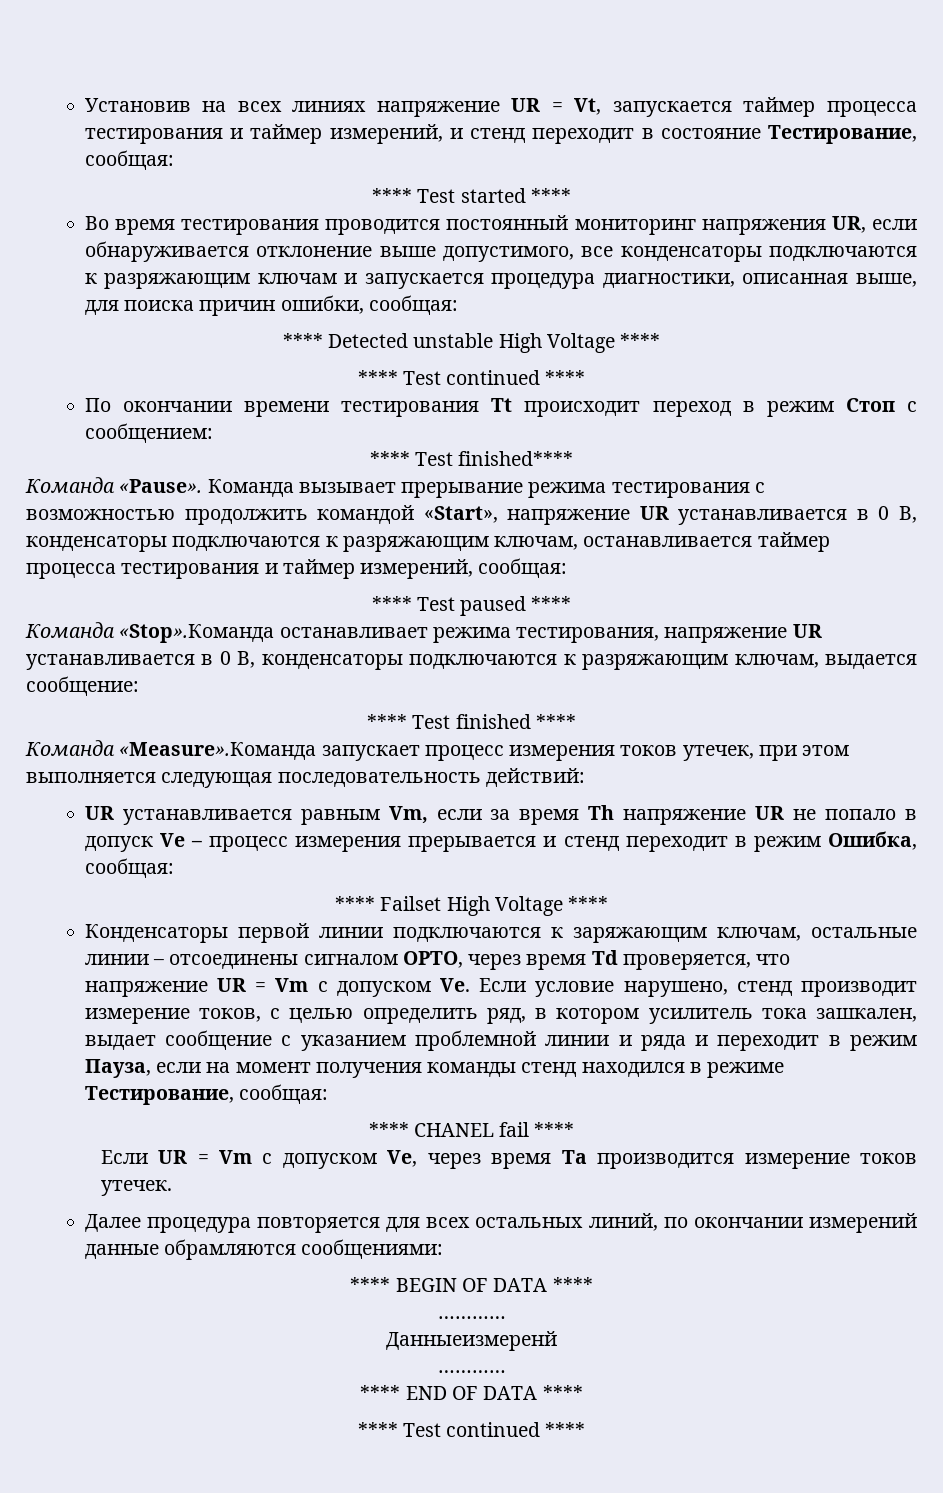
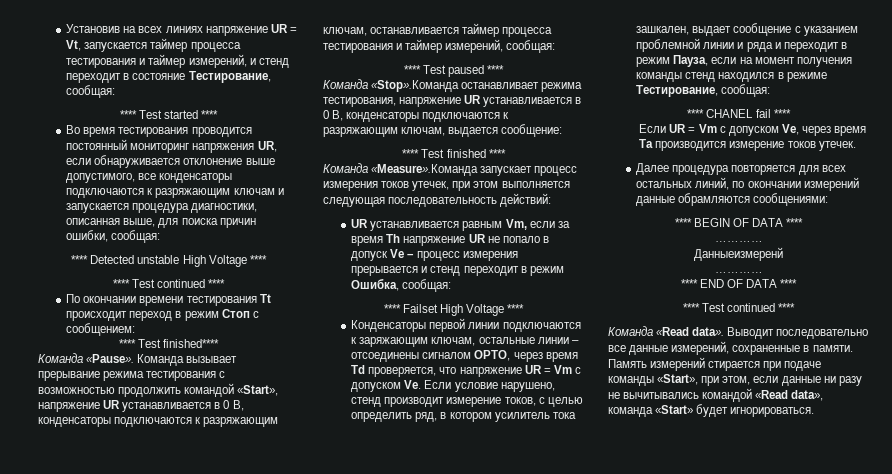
(586, 1429) none -> [608,326,869,339] [608,341,853,355] [608,357,822,371] [608,374,862,386] [608,388,824,402] [608,404,815,417] // Команда «Read data». Выводит последовательно все данные измерений, сохраненные в памяти. Память измерений стирается при подаче команды «Start», при этом, если данные ни разу не вычитывались командой «Read data», команда «Start» будет игнорироваться.

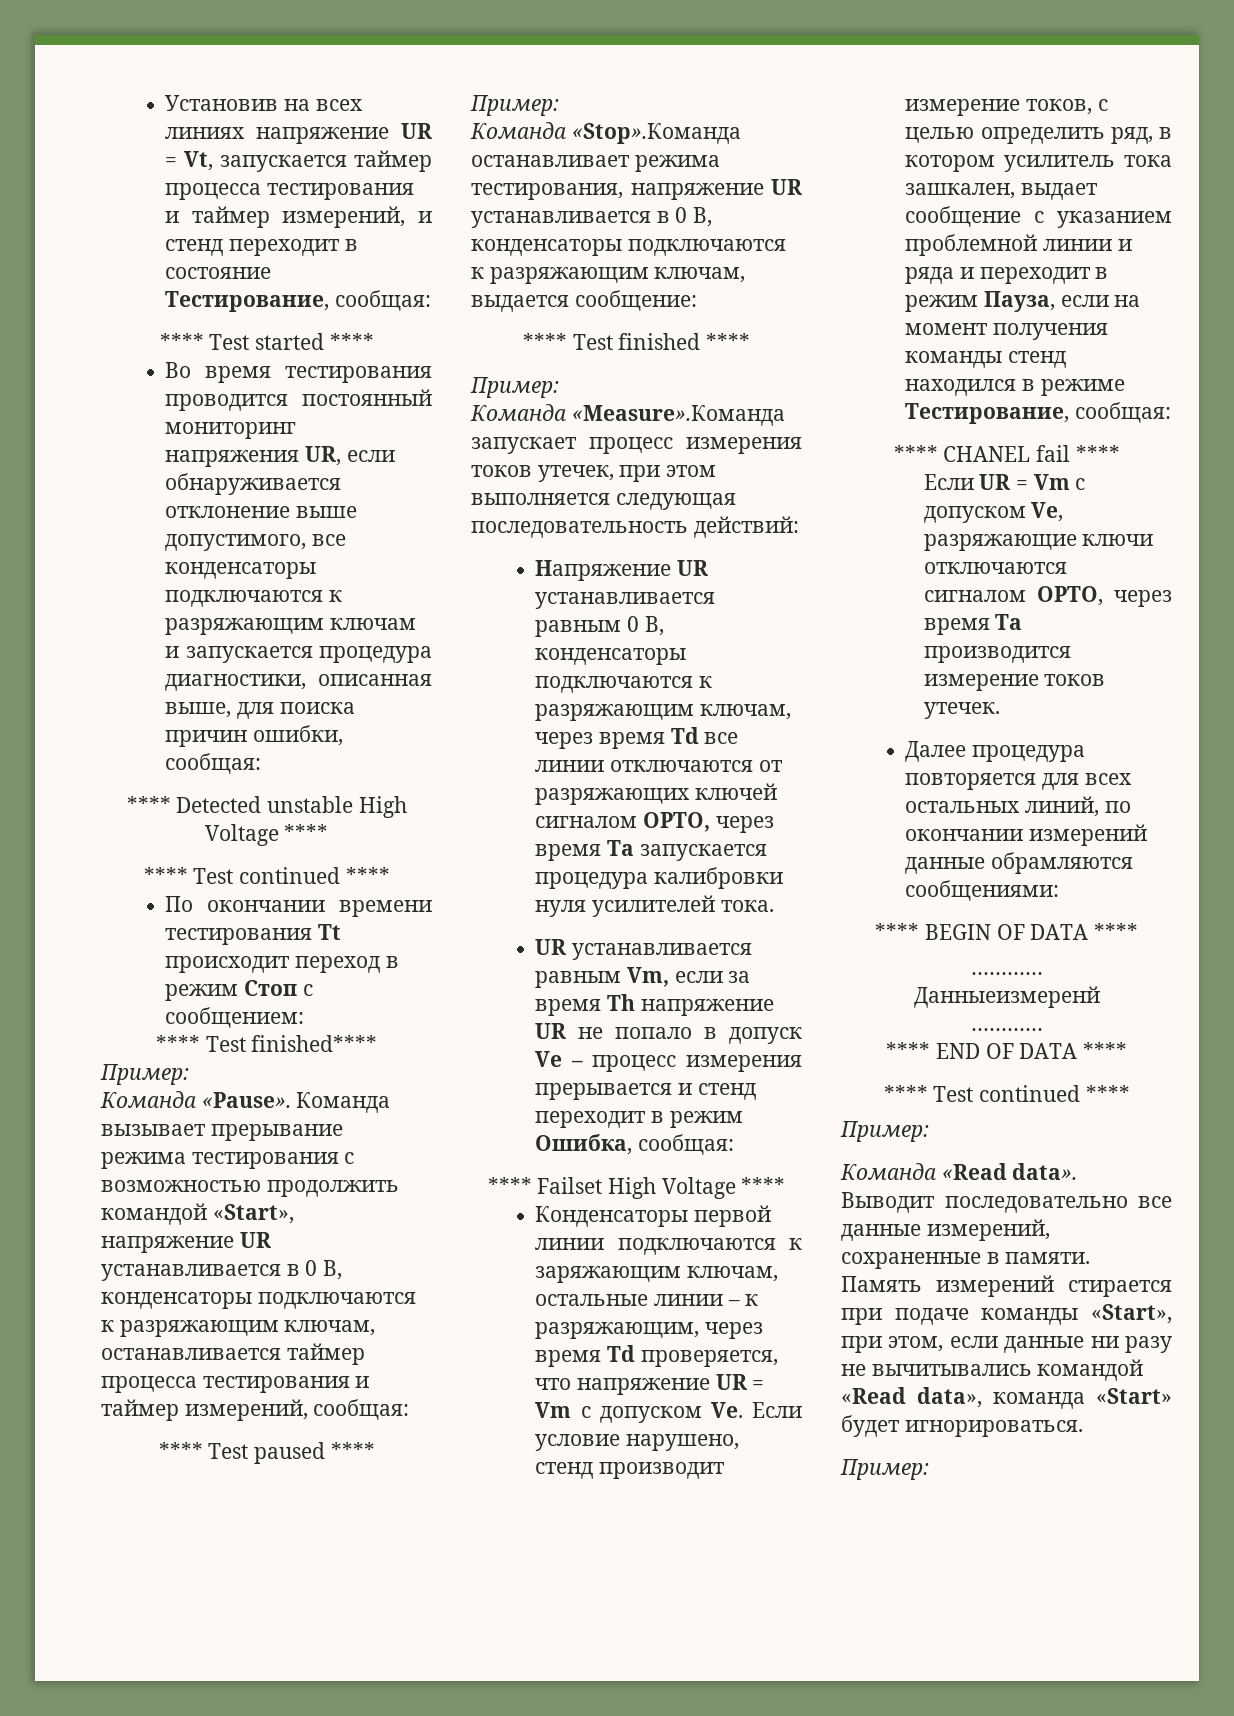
(220, 343) none -> [100,1064,189,1085] // Пример:
(505, 69) none -> [470,95,559,116] // Пример:
(506, 153) none -> [470,377,559,398] // Пример:
(552, 200) none -> [535,560,709,581] [535,592,716,609] [535,616,664,637] [535,648,687,665] [535,676,713,693] [535,704,792,721] [535,727,739,749] [535,760,783,772] [535,783,778,805] [535,812,774,833] [535,840,767,861] [535,867,784,889] [535,895,774,917] // Напряжение UR устанавливается равным 0 В, конденсаторы подключаются к разряжающим ключам, через время Td все линии отключаются от разряжающих ключей сигналом OPTO, через время Ta запускается процедура калибровки нуля усилителей тока.
[351,350,511,362] отсоединены сигналом OPTO, -> [745,1294,759,1306] [535,1322,700,1339] к разряжающим,
(799, 129) none -> [923,534,1154,551] [923,562,1067,574] [923,586,1103,606] разряжающие ключи отключаются сигналом OPTO,
(796, 307) none -> [840,1121,929,1142] // Пример:
(815, 412) none -> [840,1459,929,1480] // Пример:

